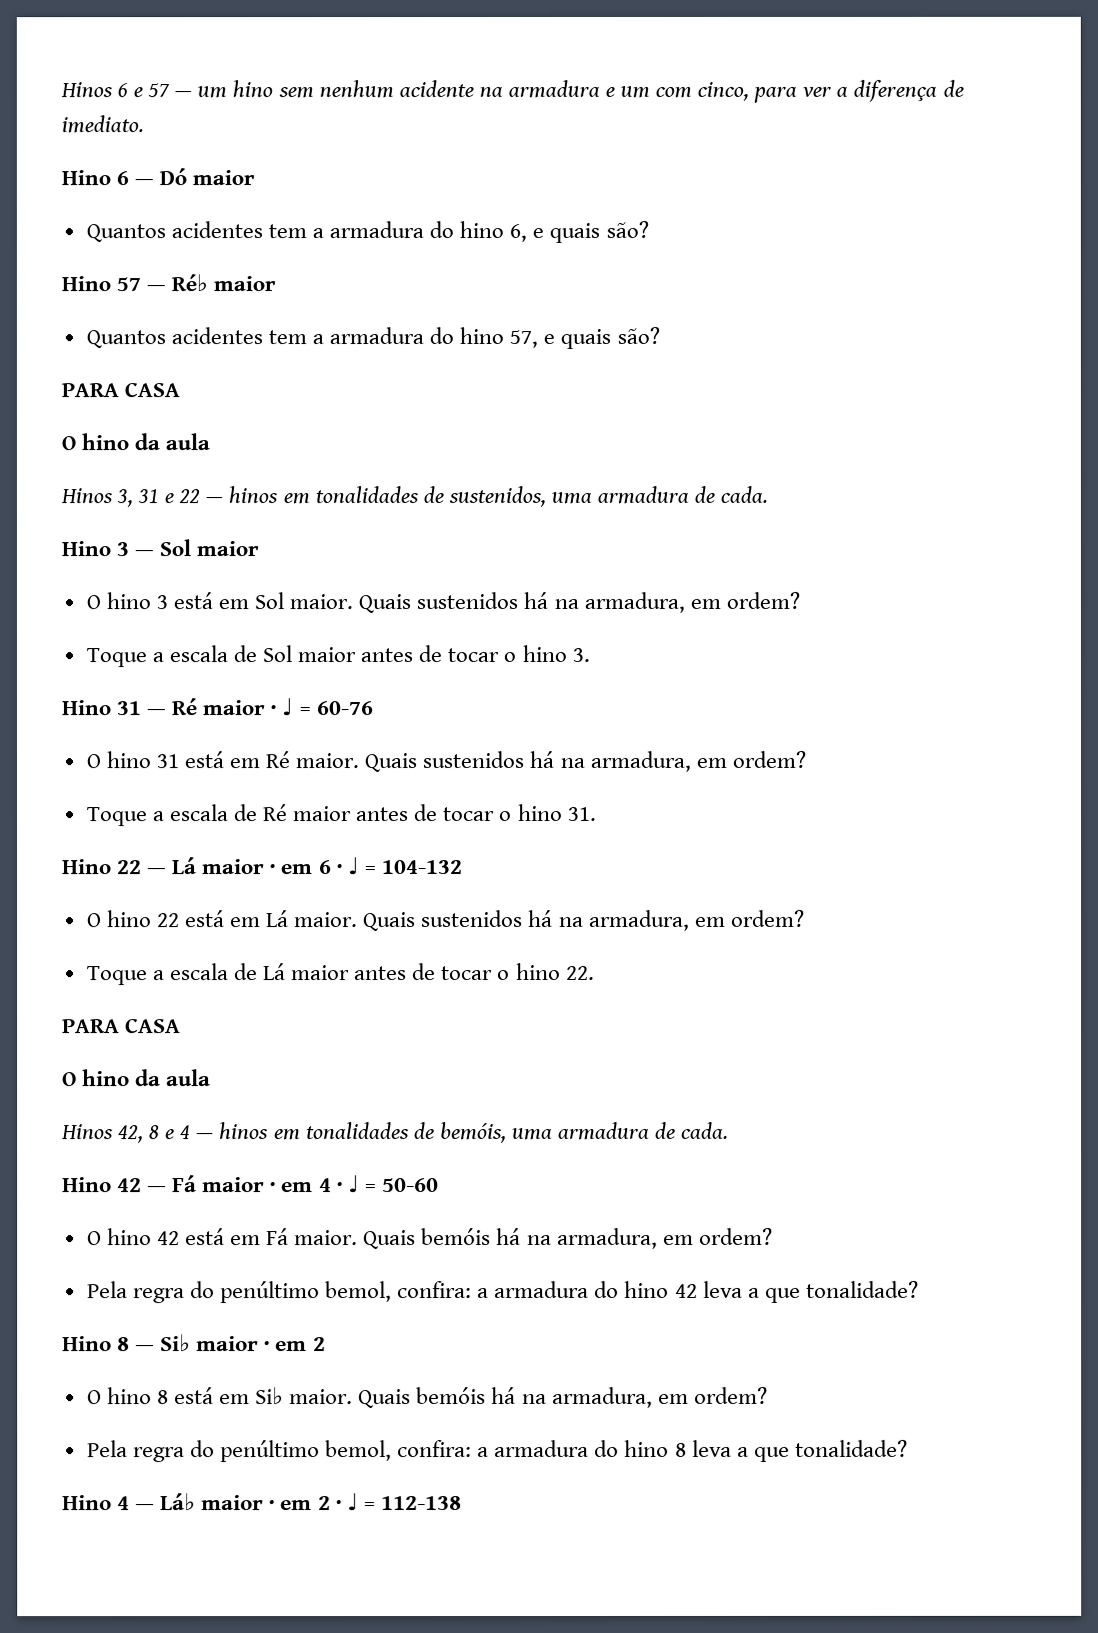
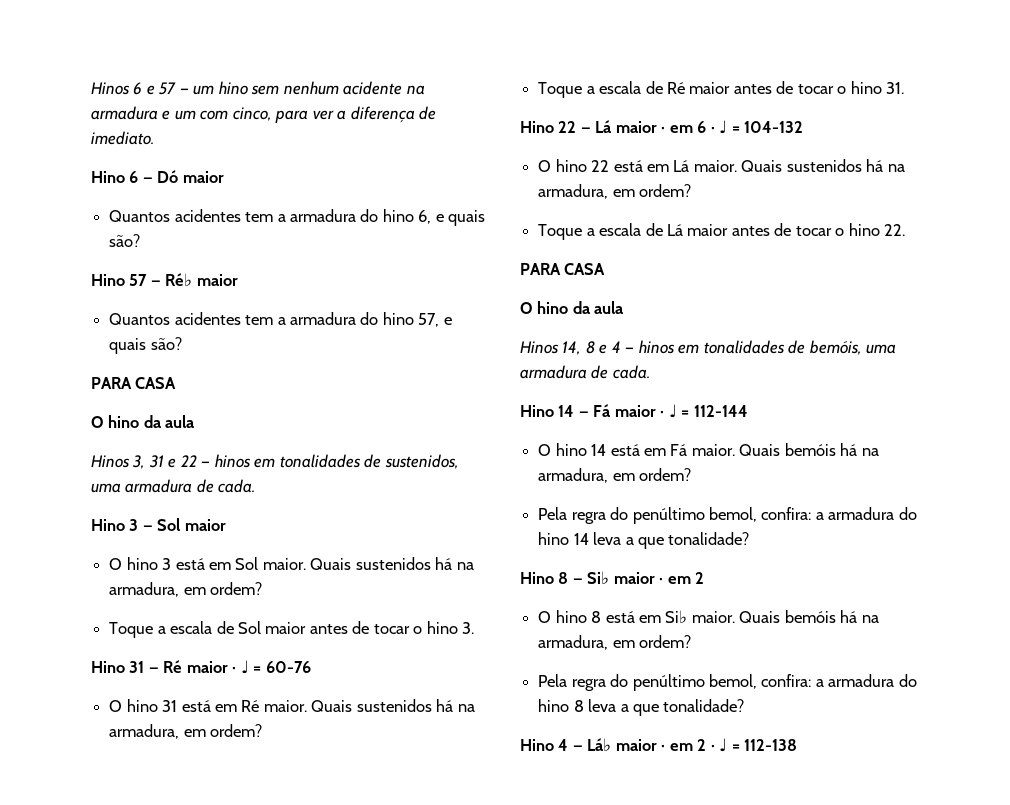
[118,1125,145,1144] 42, -> [562,341,582,355] 14,
[117,1178,143,1193] 42 -> [558,405,575,417] 14
[281,1175,439,1194] [86,1228,180,1246] em 4 · ♩ = 50-60 // O hino 42 -> [668,404,748,418] [538,443,607,456] ♩ = 112-144 // O hino 14
[674,1283,698,1298] 42 -> [573,533,589,545] 14

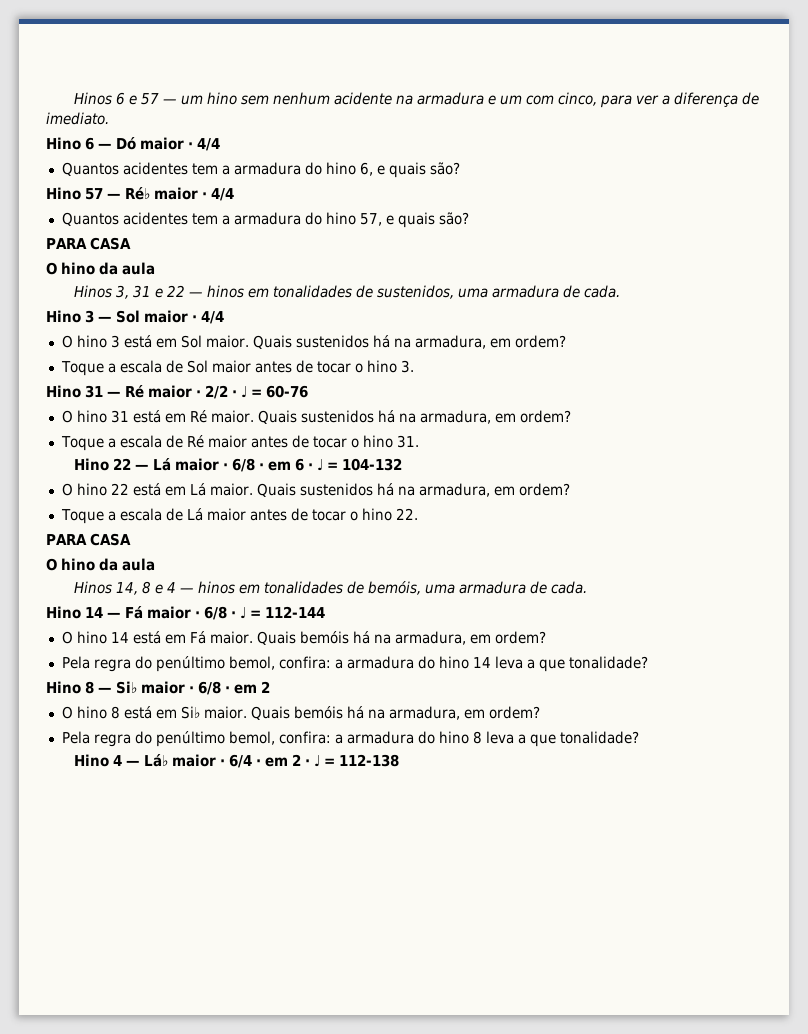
(224, 177) none -> [188,138,220,151] · 4/4
(238, 280) none -> [202,188,234,201] · 4/4
(226, 525) none -> [192,311,224,324] · 4/4
(237, 670) none -> [205,385,237,399] 2/2 ·
(666, 130) none -> [231,458,264,472] 6/8 ·
(665, 414) none -> [204,606,236,620] 6/8 ·
(664, 581) none -> [198,681,230,695] 6/8 ·
(666, 748) none -> [228,754,261,768] 6/4 ·

